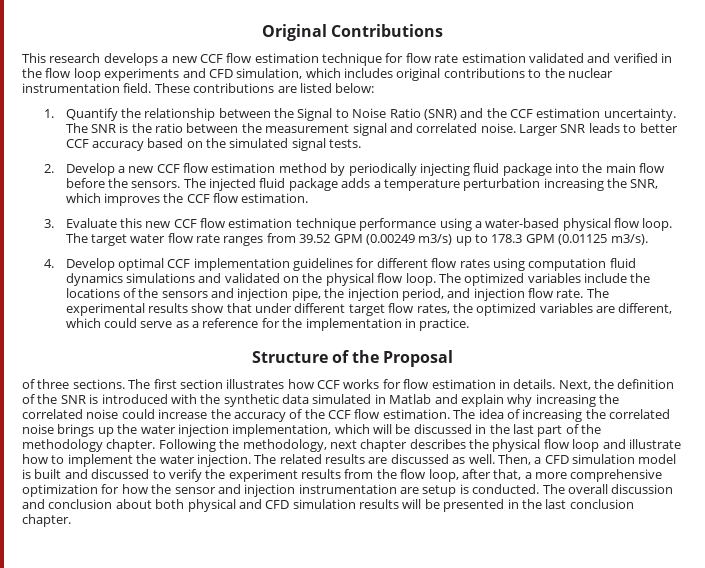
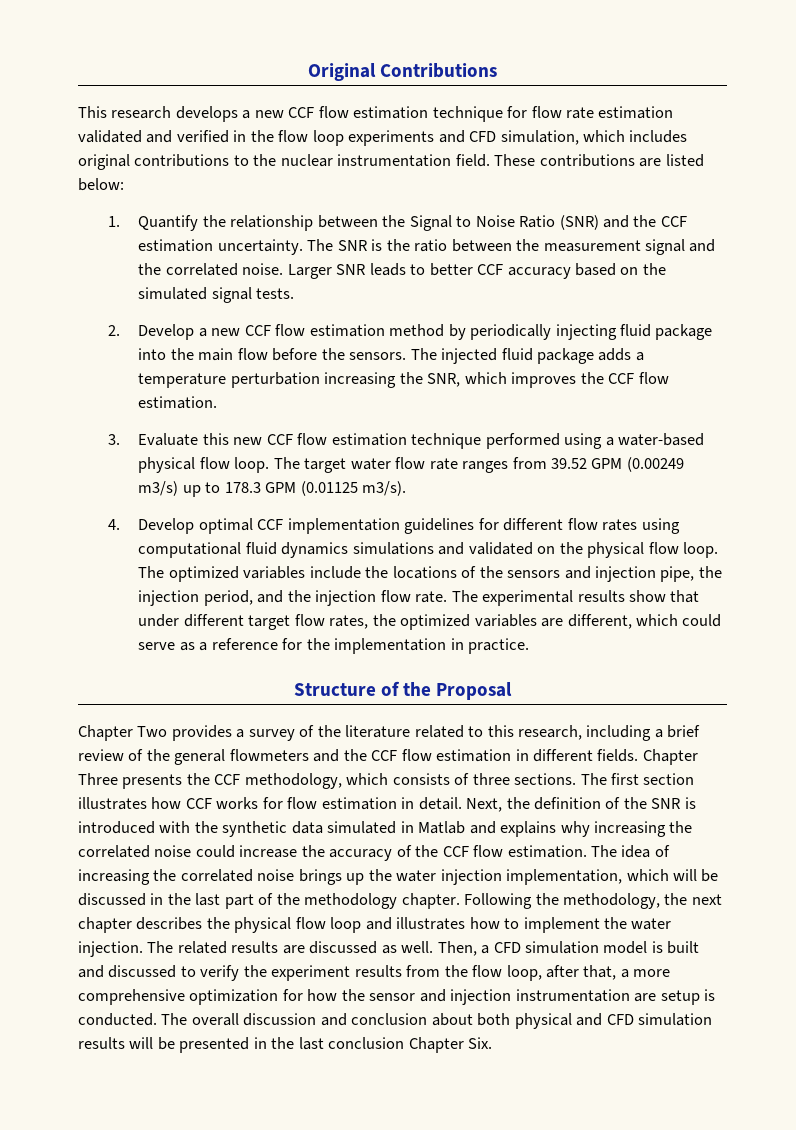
(413, 128) none -> [138,263,162,275] the
[359,218,437,231] performance -> [485,433,560,449] performed
[528,258,607,271] computation -> [138,542,242,558] computational
(471, 293) none -> [287,590,311,602] the
(454, 358) none -> [78,725,701,741] [78,749,698,765] [78,773,450,789] Chapter Two provides a survey of the literature related to this research, including a brief review of the general flowmeters and the CCF flow estimation in different fields. Chapter Three presents the CCF methodology, which consists
[513,379,556,389] details. -> [418,797,462,810] detail.
[460,394,504,407] explain -> [500,821,557,837] explains
(327, 445) none -> [664,893,688,905] the
[628,439,681,449] illustrate -> [396,917,466,930] illustrates
[22,514,71,527] chapter. -> [408,1037,493,1053] Chapter Six.

